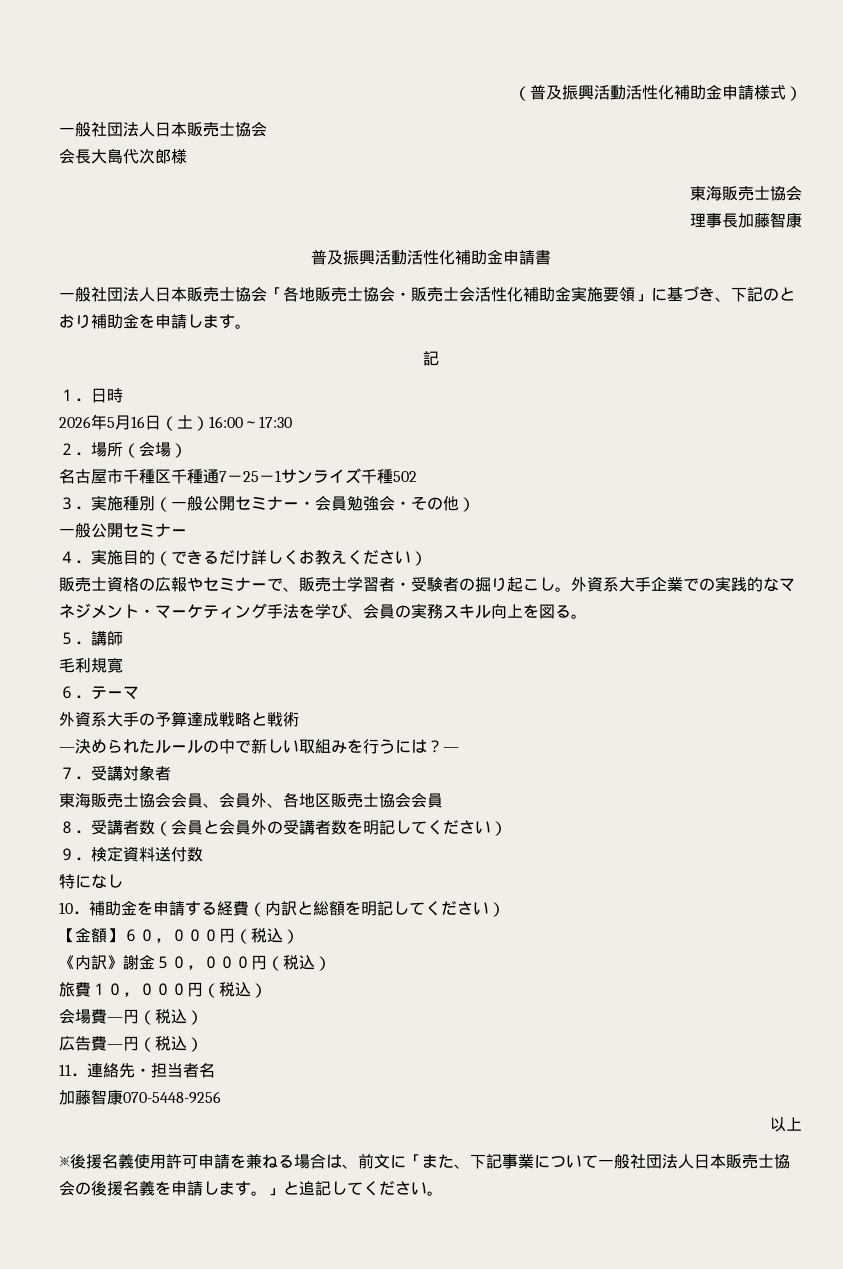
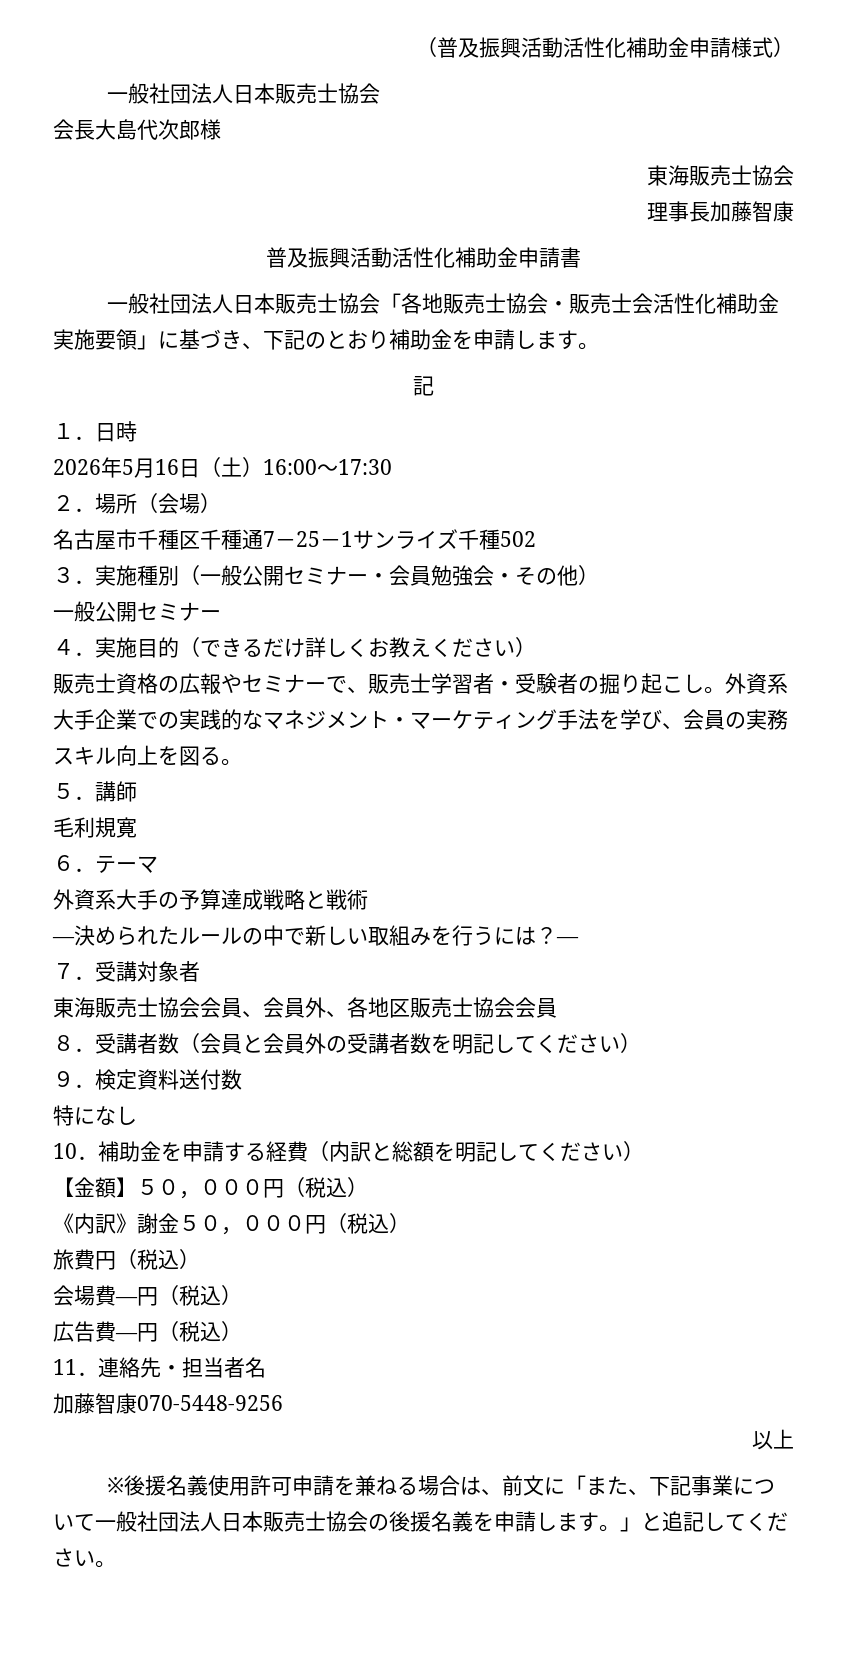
[123,929,139,942] ６ -> [137,1179,158,1195] ５
[91,983,187,997] １０，０００ -> (95, 1259) none

